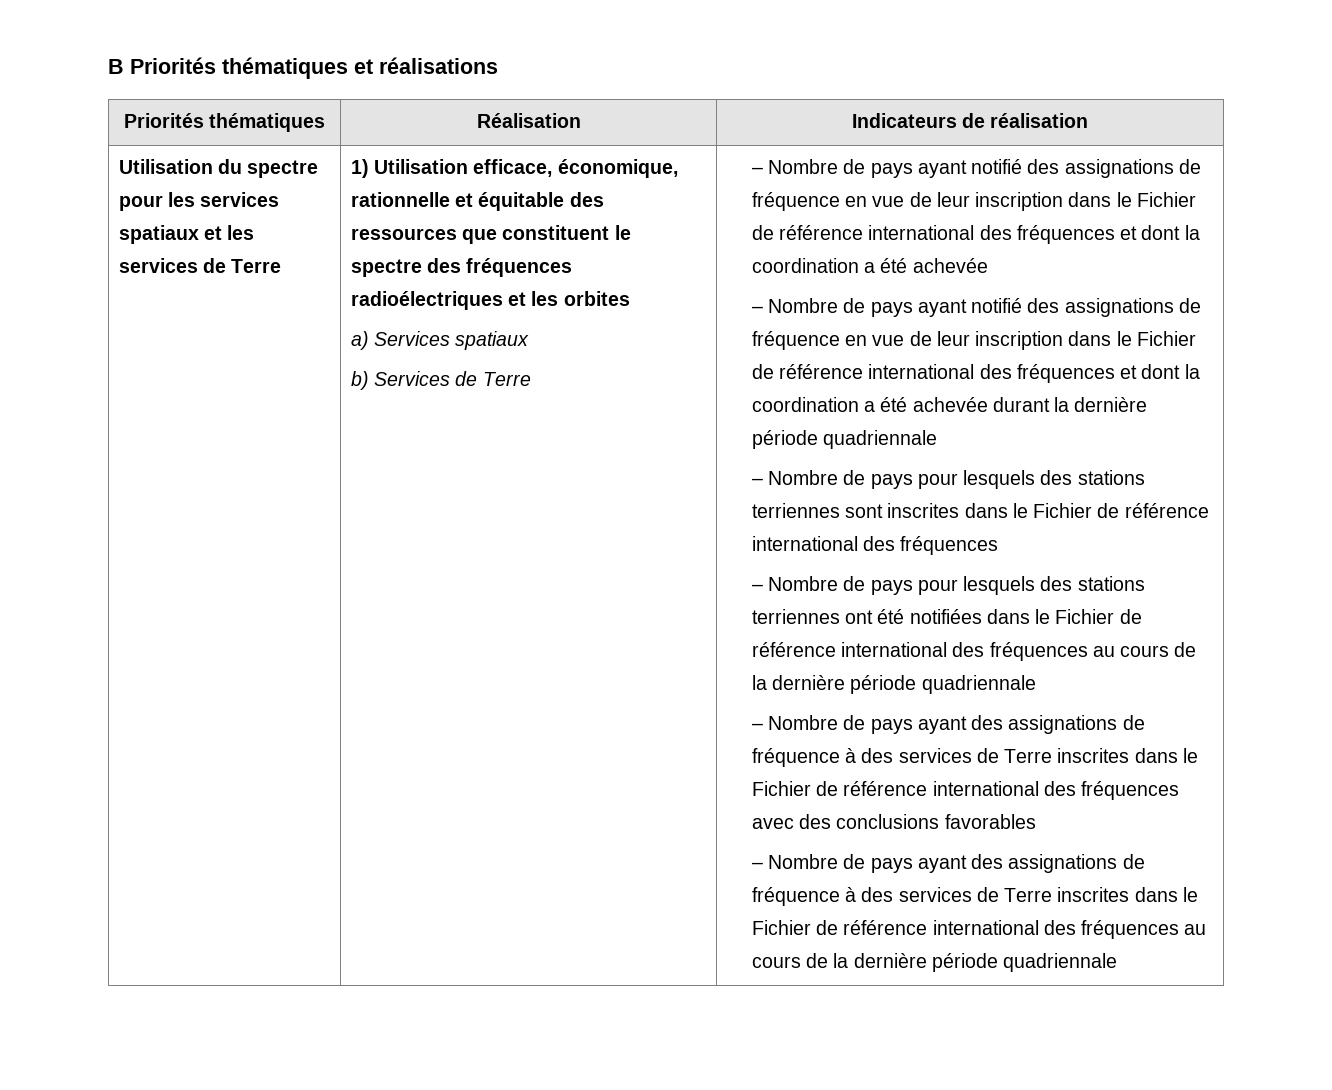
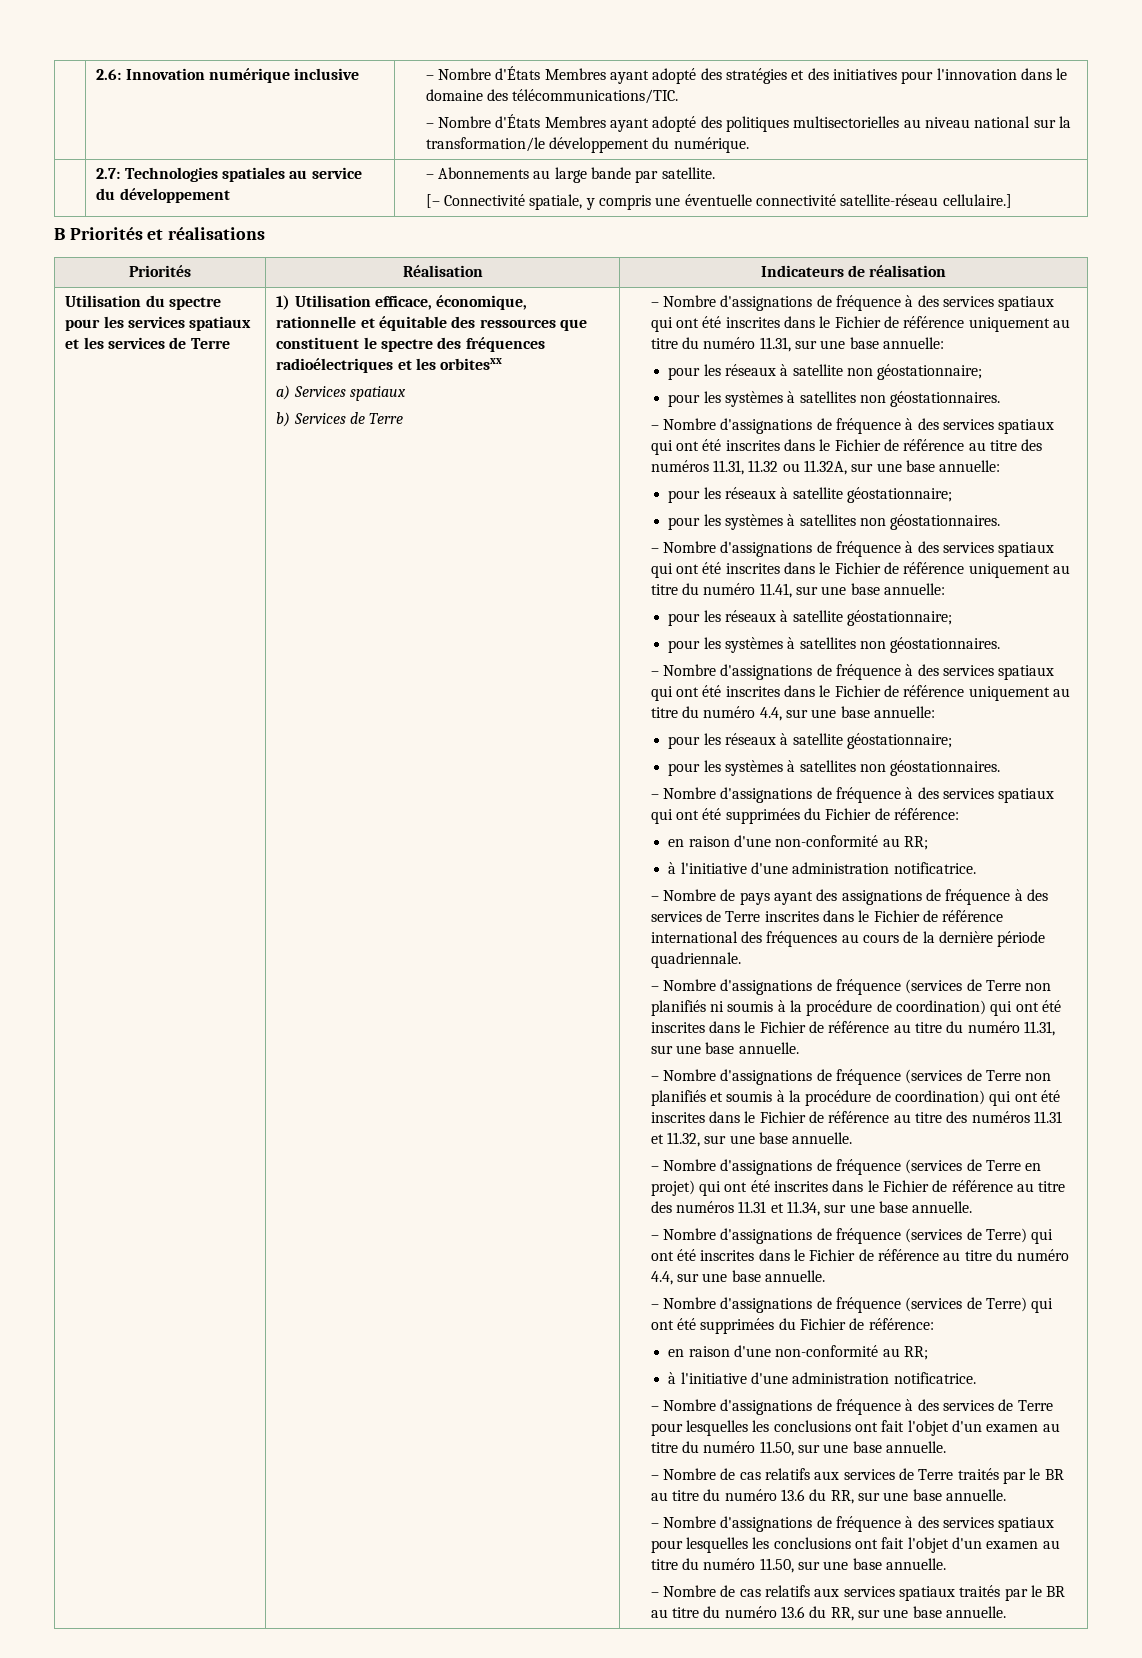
(108, 66) none -> [96,68,360,83] [425,66,1068,84] [425,89,679,104] [425,114,1071,132] [425,137,749,153] [96,167,362,182] [96,188,230,203] [425,167,715,183] [425,194,1012,210] | 2.6: Innovation numérique inclusive | – Nombre d'États Membres ayant adopté des stratégies et des initiatives pour l'innovation dans le domaine des télécommunications/TIC. // – Nombre d'États Membres ayant adopté des politiques multisectorielles au niveau national sur la transformation/le développement du numérique. // | 2.7: Technologies spatiales au service du développement | – Abonnements au large bande par satellite. // [– Connectivité spatiale, y compris une éventuelle connectivité satellite-réseau cellulaire.] //
[222,57,348,79] thématiques -> (143, 233) none
[209,113,326,132] thématiques -> (191, 271) none
[563,291,630,306] orbites -> [440,358,503,370] orbitesxx
[843,159,1201,178] [751,192,1196,211] [751,225,1200,244] [751,258,988,273] [751,298,1201,317] [751,331,1196,350] [751,364,1200,383] [751,397,1148,412] [751,430,938,449] [751,470,1145,489] [751,503,1209,518] [751,536,999,555] [751,576,1145,595] [751,609,1142,624] [751,642,1197,661] [751,675,1036,694] [751,715,1145,734] [751,748,1198,767] [751,781,1180,800] [751,814,1036,829] de pays ayant notifié des assignations de fréquence en vue de leur inscription dans le Fichier de référence international des fréquences et dont la coordination a été achevée // – Nombre de pays ayant notifié des assignations de fréquence en vue de leur inscription dans le Fichier de référence international des fréquences et dont la coordination a été achevée durant la dernière période quadriennale // – Nombre de pays pour lesquels des stations terriennes sont inscrites dans le Fichier de référence international des fréquences // – Nombre de pays pour lesquels des stations terriennes ont été notifiées dans le Fichier de référence international des fréquences au cours de la dernière période quadriennale // – Nombre de pays ayant des assignations de fréquence à des services de Terre inscrites dans le Fichier de référence international des fréquences avec des conclusions favorables -> [720,295,1055,311] [650,316,1070,332] [650,337,944,352] [668,364,983,380] [668,391,1001,407] [650,418,1055,434] [650,439,1043,455] [650,460,1001,475] [668,487,952,503] [668,514,1001,530] [650,541,1055,557] [650,562,1070,578] [650,583,945,598] [668,610,952,626] [668,637,1001,653] [650,664,1055,680] [650,685,1070,701] [650,706,935,721] [668,733,952,749] [668,760,1001,776] [650,787,1055,803] [650,808,959,824] [668,835,928,850] [668,862,976,874] d'assignations de fréquence à des services spatiaux qui ont été inscrites dans le Fichier de référence uniquement au titre du numéro 11.31, sur une base annuelle: // pour les réseaux à satellite non géostationnaire; // pour les systèmes à satellites non géostationnaires. // – Nombre d'assignations de fréquence à des services spatiaux qui ont été inscrites dans le Fichier de référence au titre des numéros 11.31, 11.32 ou 11.32A, sur une base annuelle: // pour les réseaux à satellite géostationnaire; // pour les systèmes à satellites non géostationnaires. // – Nombre d'assignations de fréquence à des services spatiaux qui ont été inscrites dans le Fichier de référence uniquement au titre du numéro 11.41, sur une base annuelle: // pour les réseaux à satellite géostationnaire; // pour les systèmes à satellites non géostationnaires. // – Nombre d'assignations de fréquence à des services spatiaux qui ont été inscrites dans le Fichier de référence uniquement au titre du numéro 4.4, sur une base annuelle: // pour les réseaux à satellite géostationnaire; // pour les systèmes à satellites non géostationnaires. // – Nombre d'assignations de fréquence à des services spatiaux qui ont été supprimées du Fichier de référence: // en raison d'une non-conformité au RR; // à l'initiative d'une administration notificatrice.
[1003,953,1118,972] quadriennale -> [650,952,741,968] [650,979,1052,995] [650,1000,1061,1016] [650,1021,1055,1036] [650,1042,799,1054] [650,1069,1052,1085] [650,1090,1060,1106] [650,1111,1062,1123] [650,1132,853,1147] [650,1159,1042,1175] [650,1180,1066,1196] [650,1201,973,1216] [650,1228,1054,1244] [650,1249,1070,1261] [650,1270,825,1285] [650,1297,1054,1313] [650,1318,934,1334] [668,1345,928,1360] [668,1372,976,1384] [650,1399,1053,1415] [650,1420,1060,1436] [650,1441,946,1456] [650,1468,1064,1484] [650,1489,1006,1504] [650,1516,1055,1532] [650,1537,1060,1553] [650,1558,946,1573] [650,1585,1066,1601] [650,1606,1006,1621] quadriennale. // – Nombre d'assignations de fréquence (services de Terre non planifiés ni soumis à la procédure de coordination) qui ont été inscrites dans le Fichier de référence au titre du numéro 11.31, sur une base annuelle. // – Nombre d'assignations de fréquence (services de Terre non planifiés et soumis à la procédure de coordination) qui ont été inscrites dans le Fichier de référence au titre des numéros 11.31 et 11.32, sur une base annuelle. // – Nombre d'assignations de fréquence (services de Terre en projet) qui ont été inscrites dans le Fichier de référence au titre des numéros 11.31 et 11.34, sur une base annuelle. // – Nombre d'assignations de fréquence (services de Terre) qui ont été inscrites dans le Fichier de référence au titre du numéro 4.4, sur une base annuelle. // – Nombre d'assignations de fréquence (services de Terre) qui ont été supprimées du Fichier de référence: // en raison d'une non-conformité au RR; // à l'initiative d'une administration notificatrice. // – Nombre d'assignations de fréquence à des services de Terre pour lesquelles les conclusions ont fait l'objet d'un examen au titre du numéro 11.50, sur une base annuelle. // – Nombre de cas relatifs aux services de Terre traités par le BR au titre du numéro 13.6 du RR, sur une base annuelle. // – Nombre d'assignations de fréquence à des services spatiaux pour lesquelles les conclusions ont fait l'objet d'un examen au titre du numéro 11.50, sur une base annuelle. // – Nombre de cas relatifs aux services spatiaux traités par le BR au titre du numéro 13.6 du RR, sur une base annuelle.

